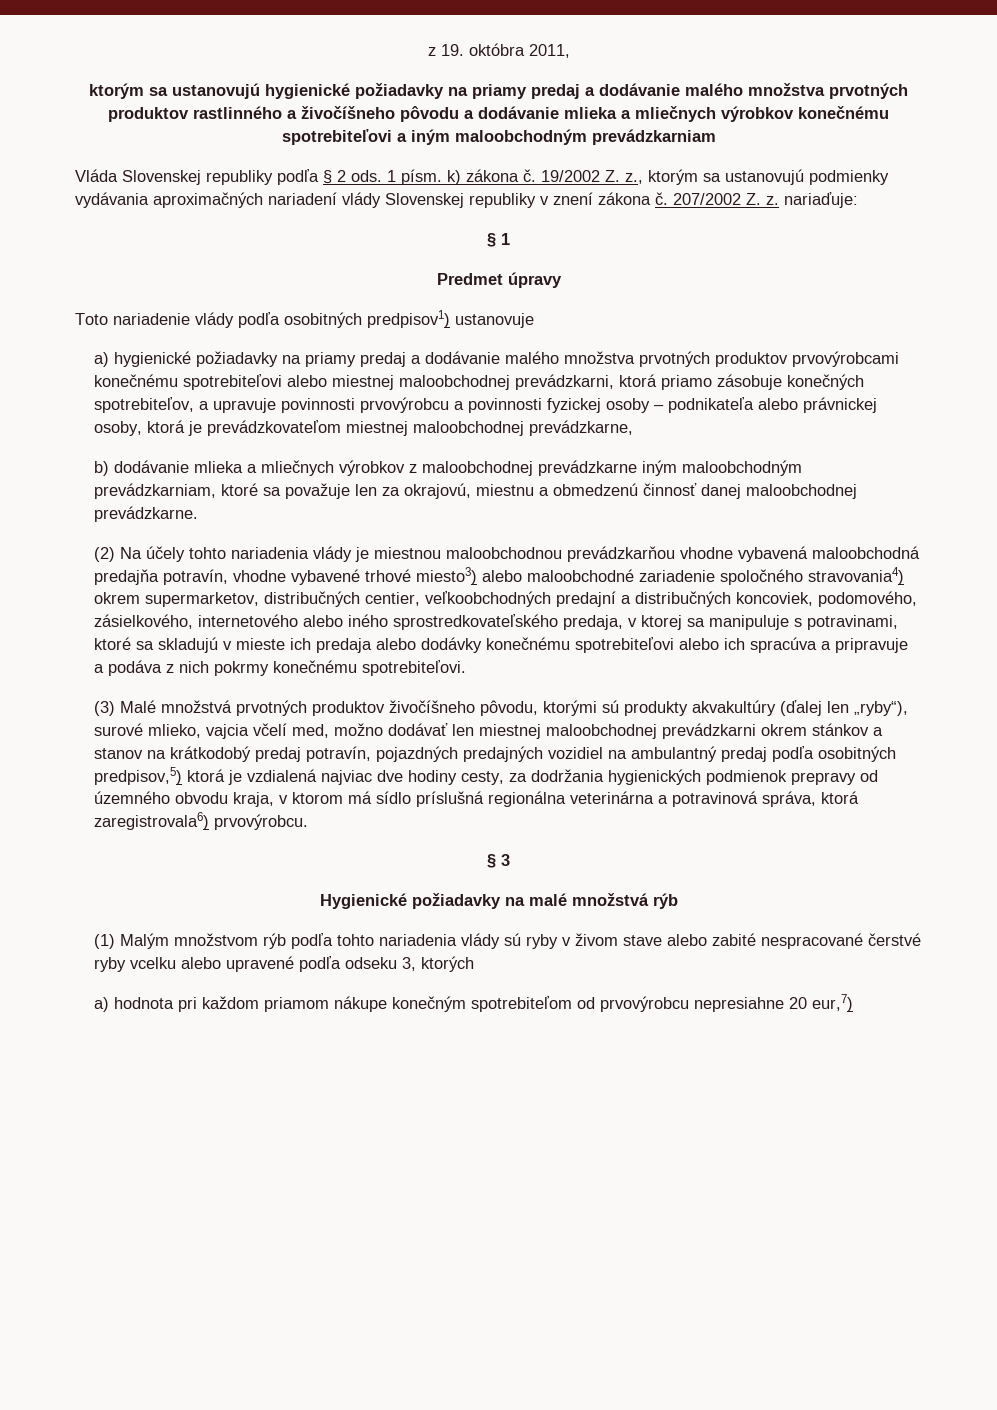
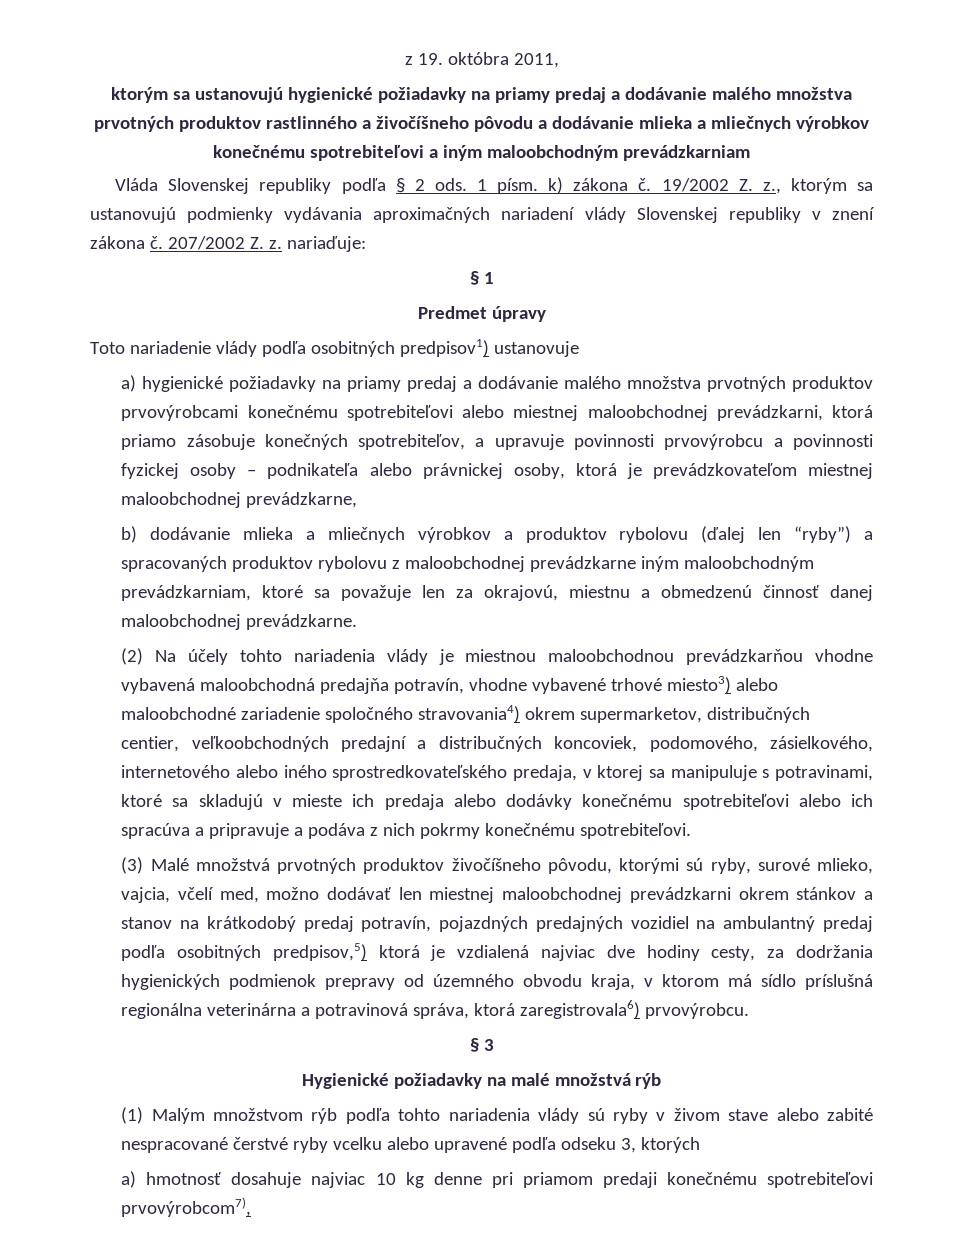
(406, 468) none -> [503,526,874,543] [121,556,388,572] a produktov rybolovu (ďalej len “ryby”) a spracovaných produktov rybolovu
[624,700,909,716] produkty akvakultúry (ďalej len „ryby“), -> [710,858,751,874] ryby,
[206,724,250,739] vajcia -> [121,887,171,903] vajcia,
[114,994,854,1012] hodnota pri každom priamom nákupe konečným spotrebiteľom od prvovýrobcu nepresiahne 20 eur,7) -> [146,1172,873,1188] [121,1197,252,1217] hmotnosť dosahuje najviac 10 kg denne pri priamom predaji konečnému spotrebiteľovi prvovýrobcom7),

